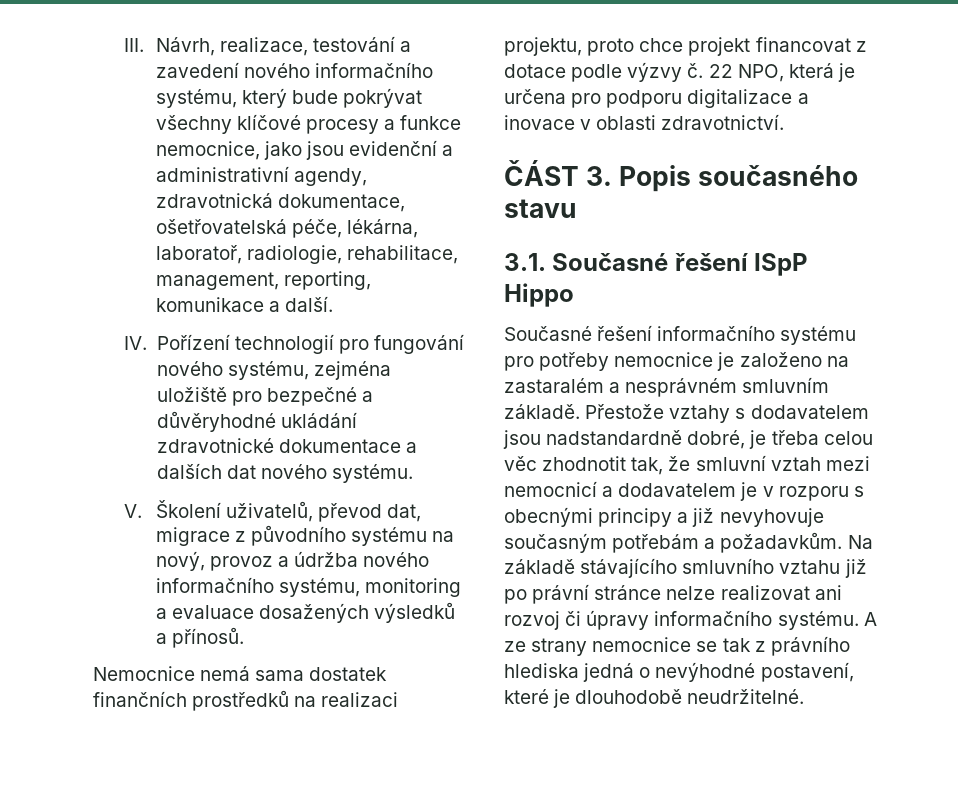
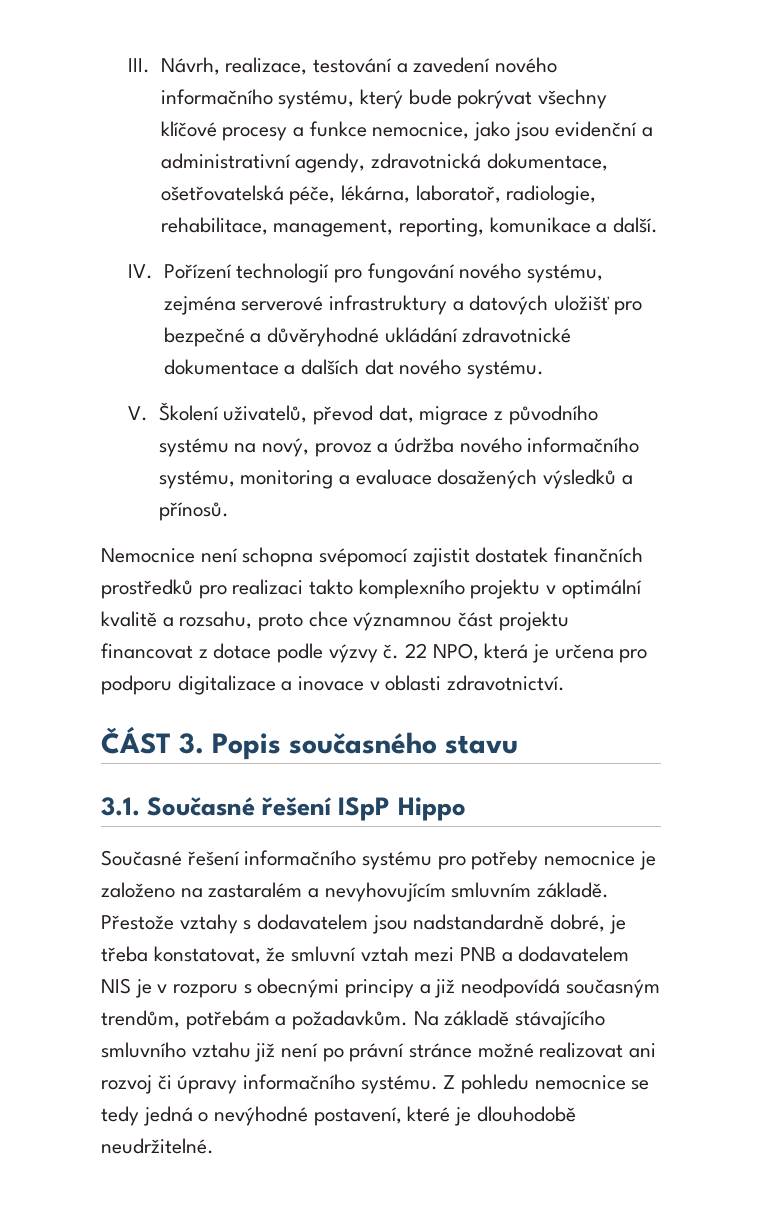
[156,387,227,402] uložiště -> [241,295,610,315] serverové infrastruktury a datových uložišť
[200,666,388,681] [93,690,399,711] [504,37,751,56] nemá sama dostatek finančních prostředků na realizaci projektu, proto chce projekt -> [200,547,644,567] [101,579,642,599] [101,611,569,631] není schopna svépomocí zajistit dostatek finančních prostředků pro realizaci takto komplexního projektu v optimální kvalitě a rozsahu, proto chce významnou část projektu
[625,378,738,397] nesprávném -> [324,882,446,902] nevyhovujícím
[823,431,873,445] [504,456,664,475] celou věc zhodnotit tak, -> [153,946,261,964] konstatovat,
[504,481,597,497] nemocnicí -> [460,947,497,961] PNB
(737, 490) none -> [101,978,131,994] NIS
[719,508,824,527] [504,533,607,553] nevyhovuje současným -> [461,978,660,998] [101,1010,180,1028] neodpovídá současným trendům,
(867, 568) none -> [281,1043,319,1058] není
[666,586,716,600] nelze -> [477,1043,534,1058] možné
[863,612,877,626] [504,636,850,656] [504,663,579,678] A ze strany nemocnice se tak z právního hlediska -> [443,1074,650,1094] [101,1106,139,1126] Z pohledu nemocnice se tedy

